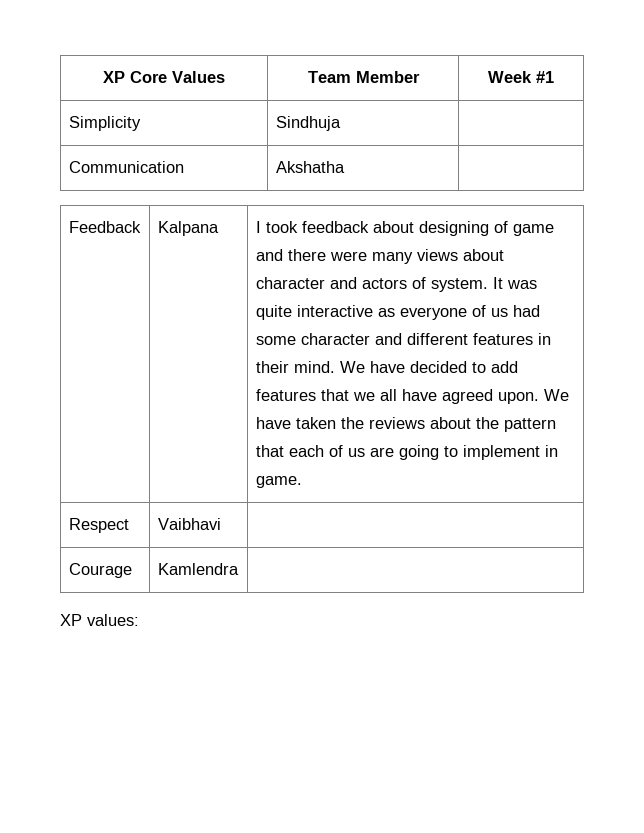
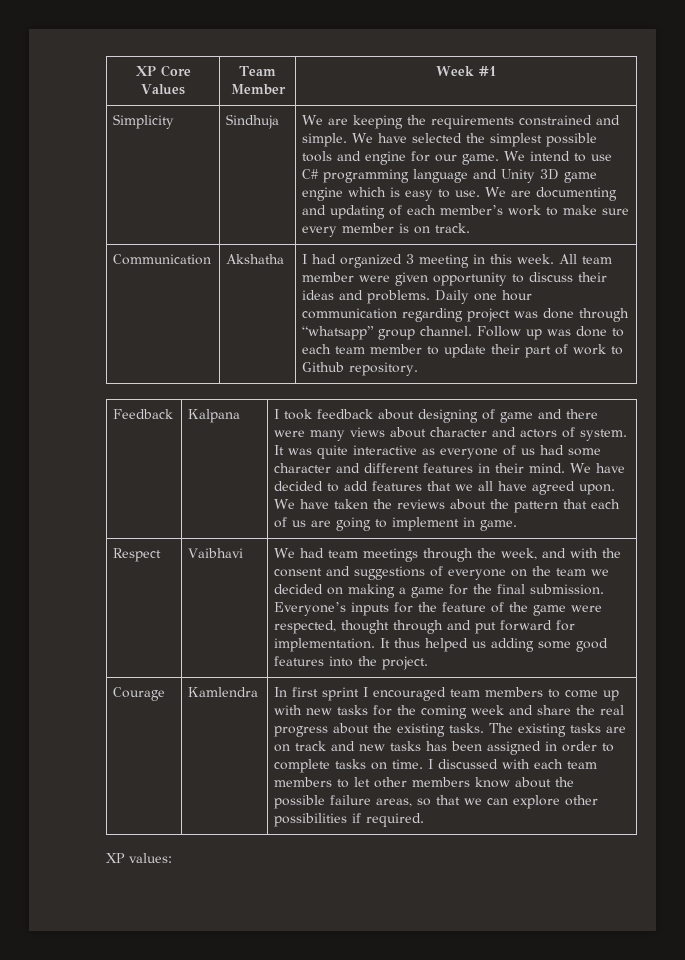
[68,161,184,173] [275,161,345,173] // Communication | Akshatha | -> [302,115,621,129] [302,133,598,147] [302,151,613,165] [302,169,598,183] [302,187,618,201] [302,205,630,219] [302,223,471,237] [113,254,212,265] [226,254,285,264] [302,254,613,268] [302,272,608,286] [302,290,533,304] [302,308,630,322] [302,326,625,340] [302,344,624,358] [302,362,419,376] We are keeping the requirements constrained and simple. We have selected the simplest possible tools and engine for our game. We intend to use C# programming language and Unity 3D game engine which is easy to use. We are documenting and updating of each member’s work to make sure every member is on track. // Communication | Akshatha | I had organized 3 meeting in this week. All team member were given opportunity to discuss their ideas and problems. Daily one hour communication regarding project was done through “whatsapp” group channel. Follow up was done to each team member to update their part of work to Github repository.
[68,563,132,578] [157,563,239,575] // Courage | Kamlendra | -> [274,548,622,562] [274,566,610,580] [274,584,605,598] [274,602,603,616] [274,620,576,634] [274,638,609,652] [274,656,429,670] [113,687,166,701] [188,687,259,697] [274,687,620,701] [274,705,625,719] [274,723,627,737] [274,741,615,755] [274,759,598,773] [274,777,575,788] [274,795,599,809] [274,813,425,827] We had team meetings through the week, and with the consent and suggestions of everyone on the team we decided on making a game for the final submission. Everyone’s inputs for the feature of the game were respected, thought through and put forward for implementation. It thus helped us adding some good features into the project. // Courage | Kamlendra | In first sprint I encouraged team members to come up with new tasks for the coming week and share the real progress about the existing tasks. The existing tasks are on track and new tasks has been assigned in order to complete tasks on time. I discussed with each team members to let other members know about the possible failure areas, so that we can explore other possibilities if required.

